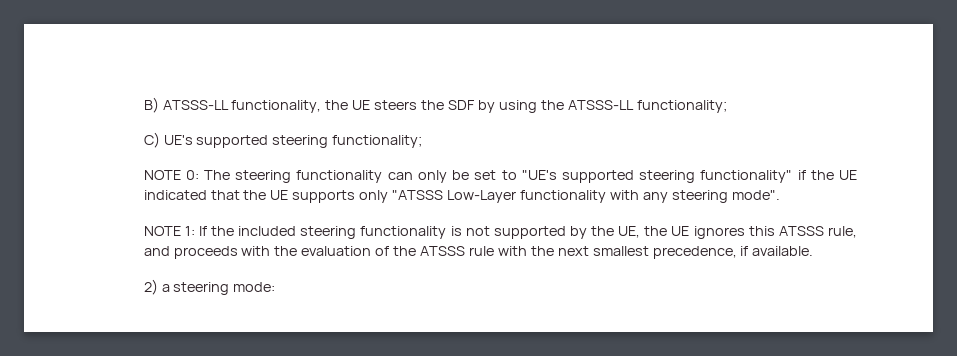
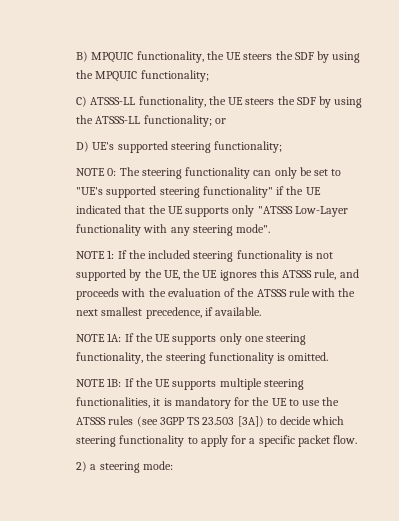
(159, 105) none -> [91,51,361,63] [76,70,209,82] [76,96,88,107] MPQUIC functionality, the UE steers the SDF by using the MPQUIC functionality; // C)
[143,132,160,148] // C) -> [214,118,226,124] [76,141,90,152] or // D)
(814, 251) none -> [76,333,307,345] [76,352,329,364] [76,378,304,390] [76,397,340,409] [76,416,345,427] [76,435,358,447] // NOTE 1A: If the UE supports only one steering functionality, the steering functionality is omitted. // NOTE 1B: If the UE supports multiple steering functionalities, it is mandatory for the UE to use the ATSSS rules (see 3GPP TS 23.503 [3A]) to decide which steering functionality to apply for a specific packet flow.

